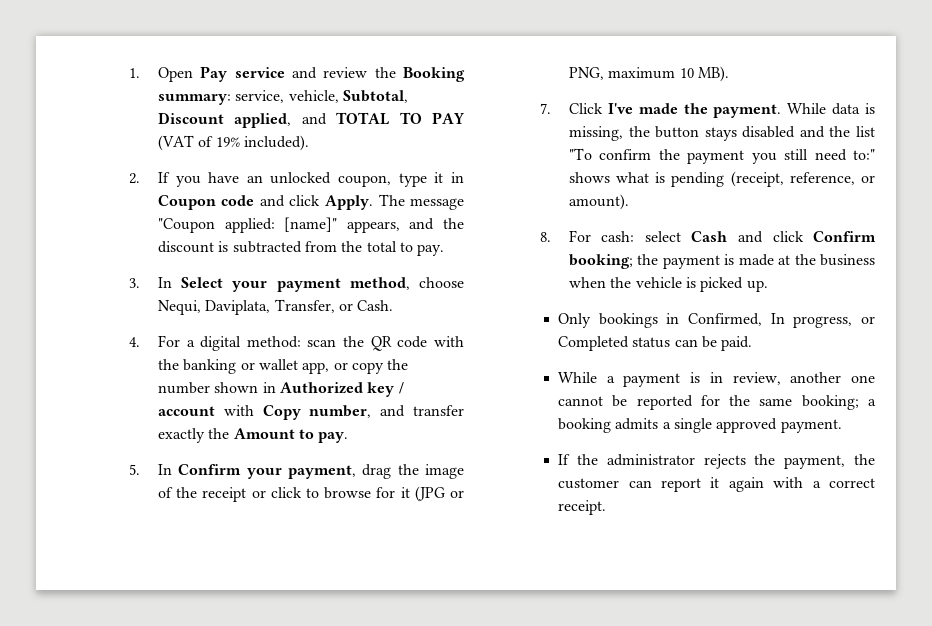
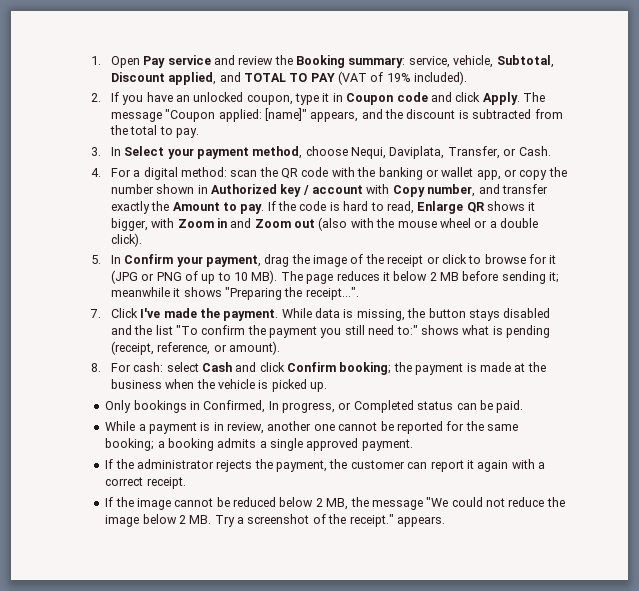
(349, 437) none -> [267,201,536,214] [110,217,539,231] [110,233,142,247] If the code is hard to read, Enlarge QR shows it bigger, with Zoom in and Zoom out (also with the mouse wheel or a double click).
[568,66,729,82] PNG, maximum 10 MB). -> [156,270,560,284] [110,287,359,300] PNG of up to 10 MB). The page reduces it below 2 MB before sending it; meanwhile it shows "Preparing the receipt...".
(607, 507) none -> [105,497,565,510] [105,514,445,527] // If the image cannot be reduced below 2 MB, the message "We could not reduce the image below 2 MB. Try a screenshot of the receipt." appears.

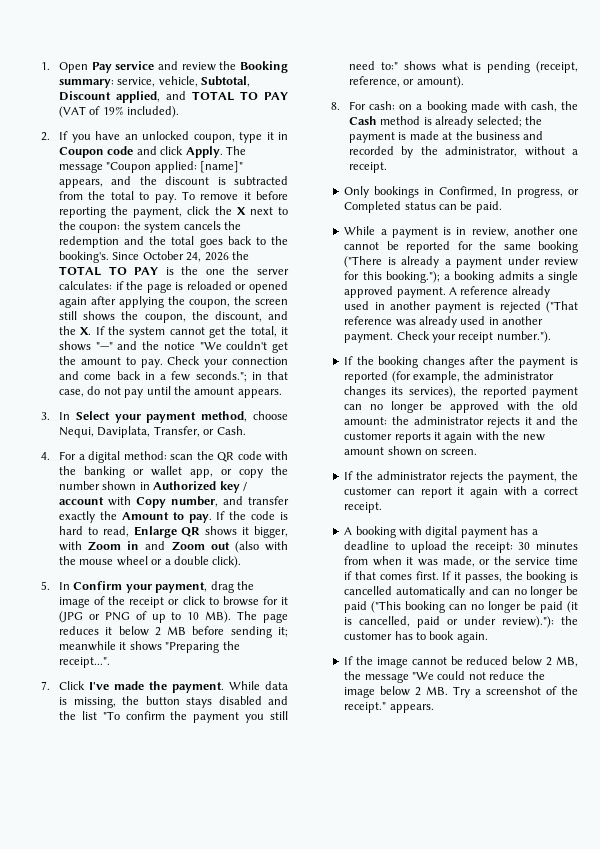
(199, 133) none -> [181,191,288,200] [59,206,289,218] [59,221,241,233] [59,236,289,248] [59,251,249,263] [59,266,289,276] [59,281,288,293] [59,296,288,308] [59,311,288,323] [59,326,288,338] [59,341,288,353] [59,356,288,368] [59,371,288,382] [59,386,282,398] To remove it before reporting the payment, click the X next to the coupon: the system cancels the redemption and the total goes back to the booking's. Since October 24, 2026 the TOTAL TO PAY is the one the server calculates: if the page is reloaded or opened again after applying the coupon, the screen still shows the coupon, the discount, and the X. If the system cannot get the total, it shows "—" and the notice "We couldn't get the amount to pay. Check your connection and come back in a few seconds."; in that case, do not pay until the amount appears.
[166,362,392,375] select Cash and click Confirm booking; -> [399,101,578,113] [349,116,522,128] on a booking made with cash, the Cash method is already selected;
[165,379,328,392] when the vehicle is picked up. -> [523,131,544,140] [349,146,578,158] [349,162,388,173] and recorded by the administrator, without a receipt.
[105,438,155,451] booking; -> [538,241,578,253] [344,256,578,268] [344,271,440,283] booking ("There is already a payment under review for this booking.");
(413, 445) none -> [449,286,550,298] [344,301,578,313] [344,316,544,328] [344,331,551,343] [344,356,578,368] [344,371,554,383] [344,386,578,398] [344,401,578,413] [344,416,578,428] [344,431,545,443] [344,446,478,456] A reference already used in another payment is rejected ("That reference was already used in another payment. Check your receipt number."). // If the booking changes after the payment is reported (for example, the administrator changes its services), the reported payment can no longer be approved with the old amount: the administrator rejects it and the customer reports it again with the new amount shown on screen.
(186, 483) none -> [344,526,538,538] [344,541,578,553] [344,556,578,567] [344,571,578,583] [344,586,578,598] [344,601,578,613] [344,616,578,628] [344,631,488,643] // A booking with digital payment has a deadline to upload the receipt: 30 minutes from when it was made, or the service time if that comes first. If it passes, the booking is cancelled automatically and can no longer be paid ("This booking can no longer be paid (it is cancelled, paid or under review)."): the customer has to book again.

